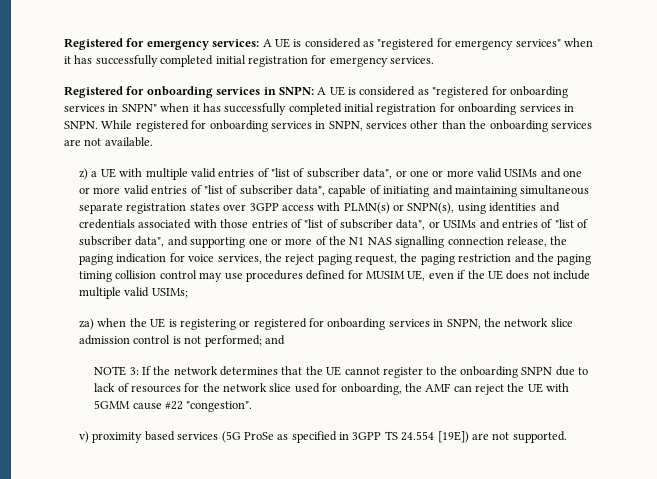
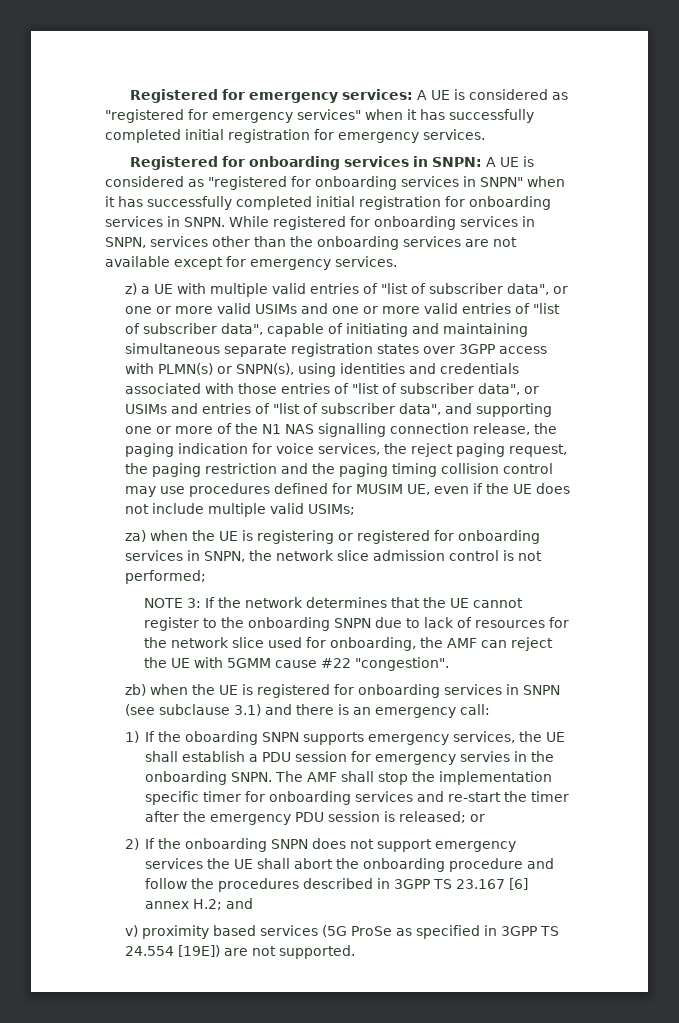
[104,137,153,147] available. -> [105,256,397,270] available except for emergency services.
[264,335,285,345] and -> (206, 577) none
(253, 406) none -> [124,684,560,698] [124,704,490,718] [124,731,566,745] [145,751,555,765] [145,771,553,785] [145,791,570,805] [145,811,486,825] [124,838,517,852] [145,858,555,872] [145,878,529,892] [145,898,254,910] // zb) when the UE is registered for onboarding services in SNPN (see subclause 3.1) and there is an emergency call: // 1) If the oboarding SNPN supports emergency services, the UE shall establish a PDU session for emergency servies in the onboarding SNPN. The AMF shall stop the implementation specific timer for onboarding services and re-start the timer after the emergency PDU session is released; or // 2) If the onboarding SNPN does not support emergency services the UE shall abort the onboarding procedure and follow the procedures described in 3GPP TS 23.167 [6] annex H.2; and

